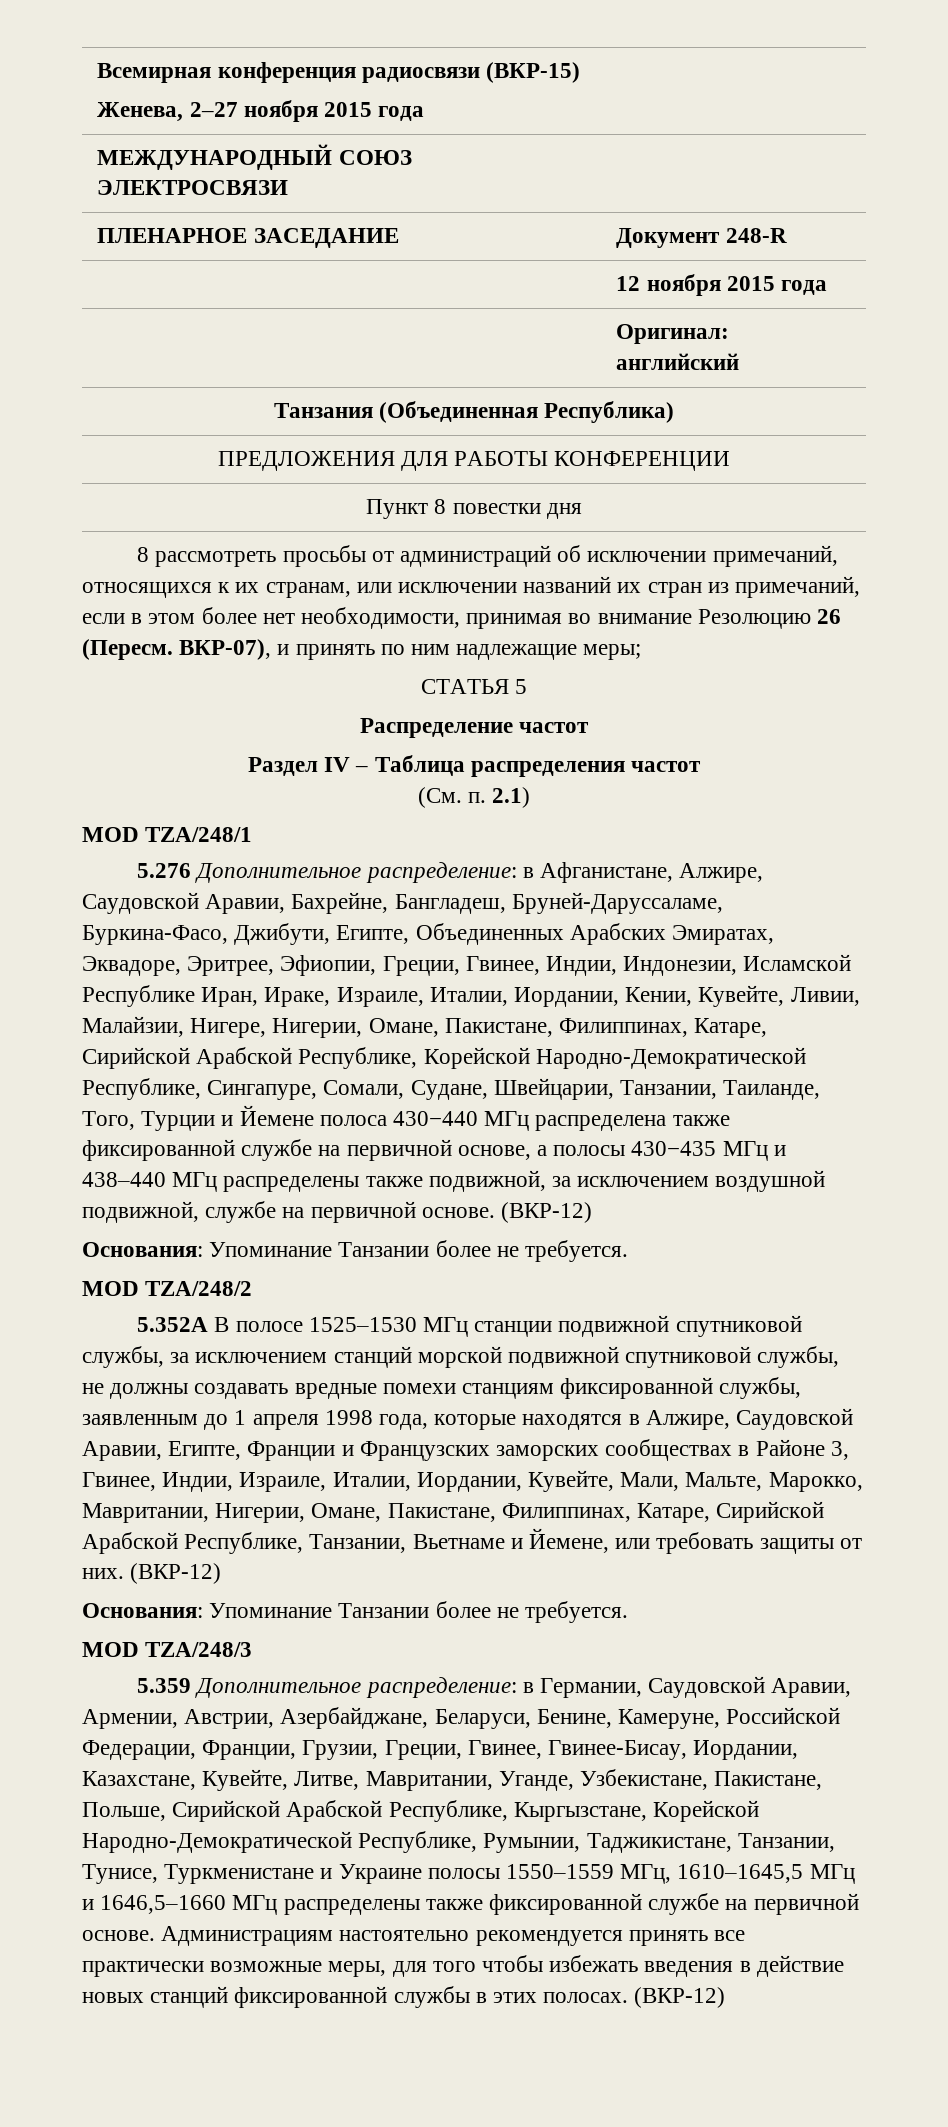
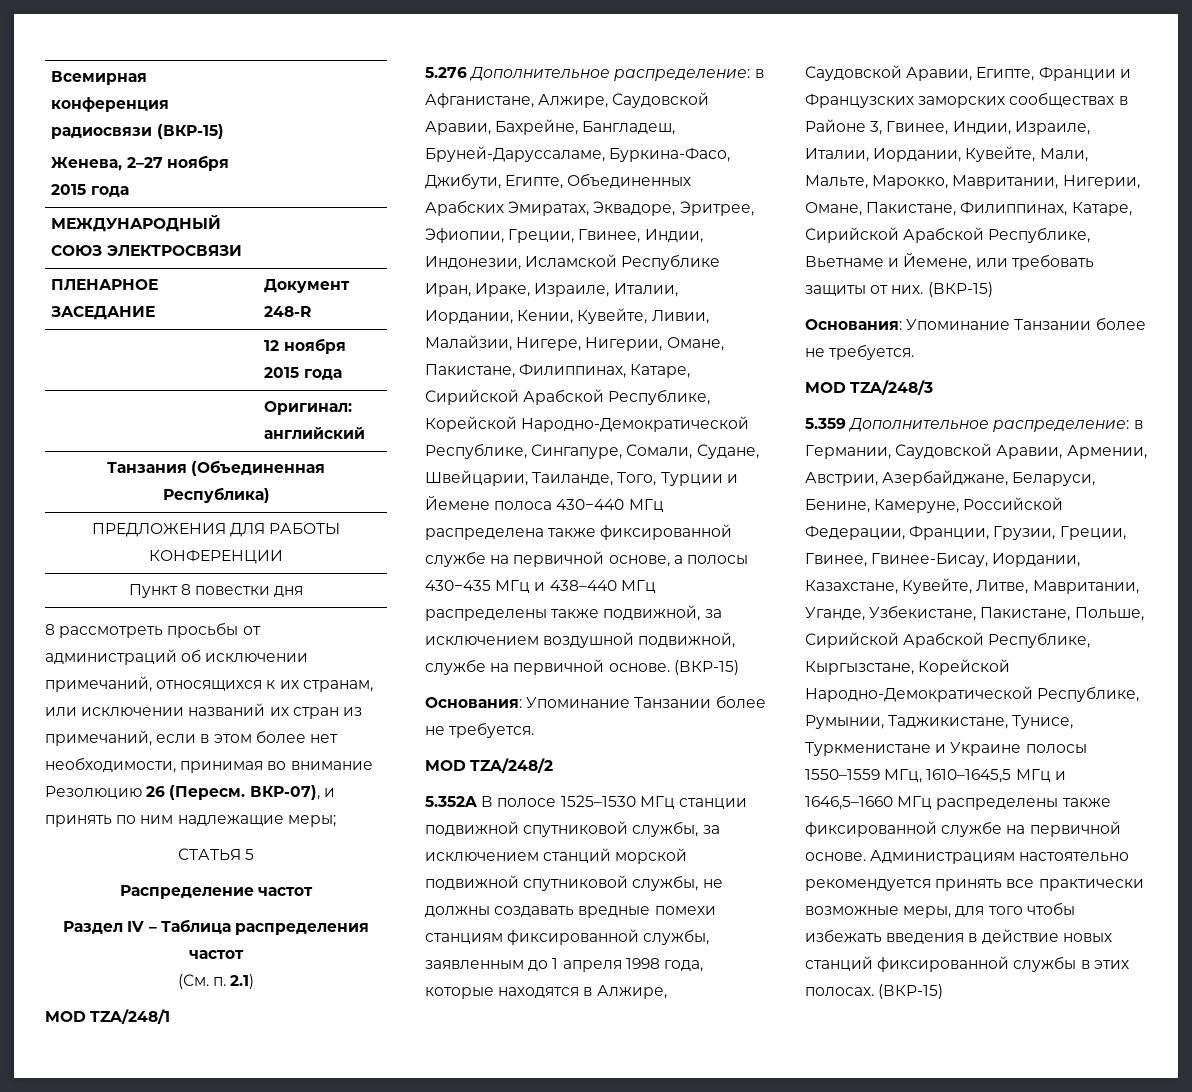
[620,1080,718,1099] Танзании, -> (528, 478) none
[501,1202,593,1223] (ВКР-12) -> [673,660,739,675] (ВКР-15)
[309,1534,407,1553] Танзании, -> (1091, 235) none
[130,1563,222,1584] (ВКР-12) -> [927,282,993,297] (ВКР-15)
[737,1833,835,1852] Танзании, -> (1009, 722) none
[634,1987,726,2008] (ВКР-12) -> [878,984,944,999] (ВКР-15)

